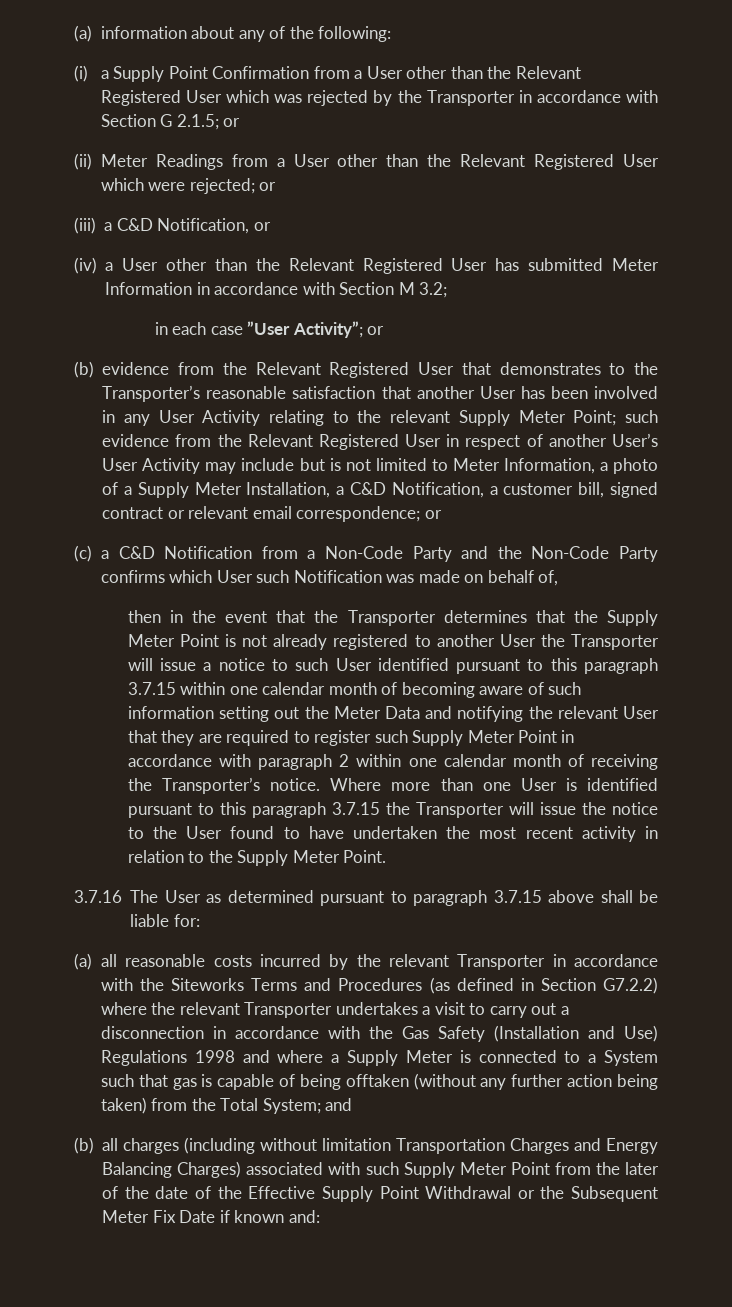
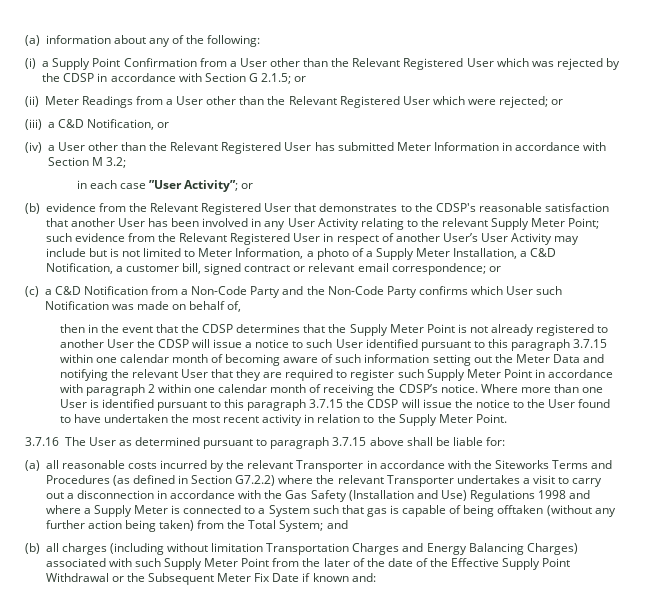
[426,90,515,106] Transporter -> [63,73,95,82] CDSP
[102,385,201,402] Transporter’s -> [435,203,476,212] CDSP's
[347,610,436,626] Transporter -> [202,324,234,333] CDSP
[571,634,660,650] Transporter -> [157,339,189,348] CDSP
[162,777,261,794] Transporter’s -> [398,384,438,393] CDSP’s
[415,802,504,818] Transporter -> [367,399,399,408] CDSP

